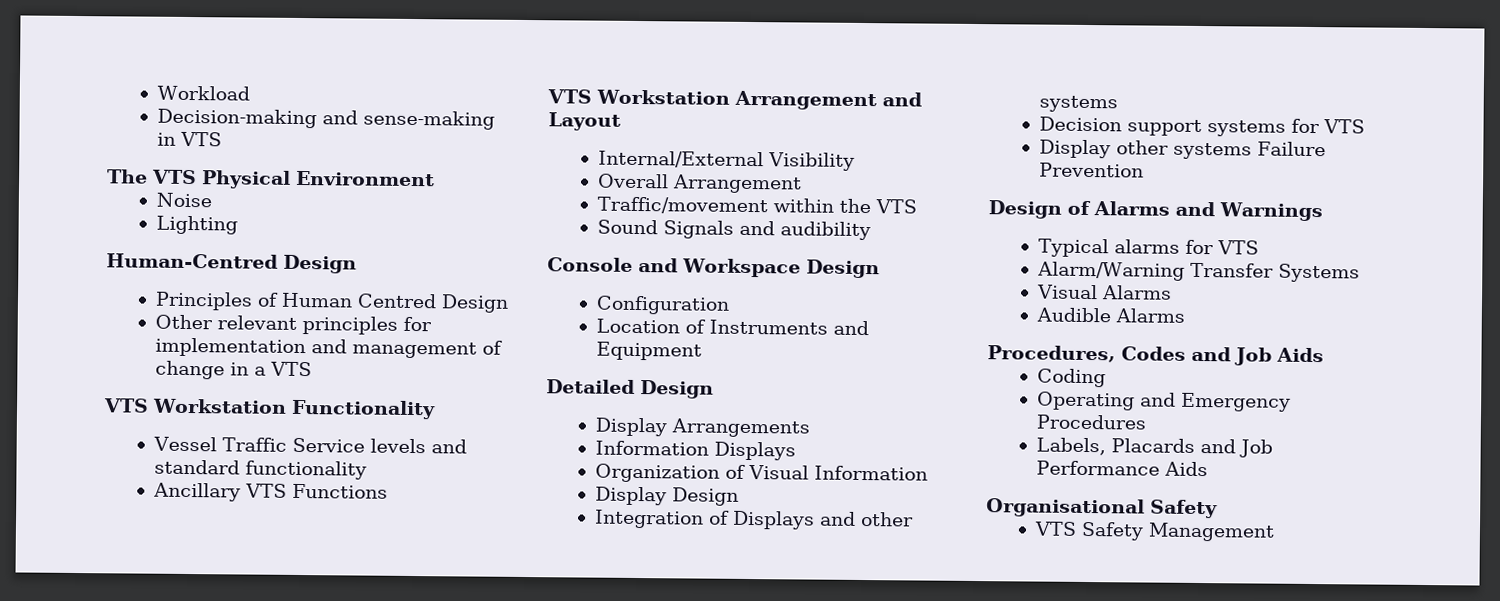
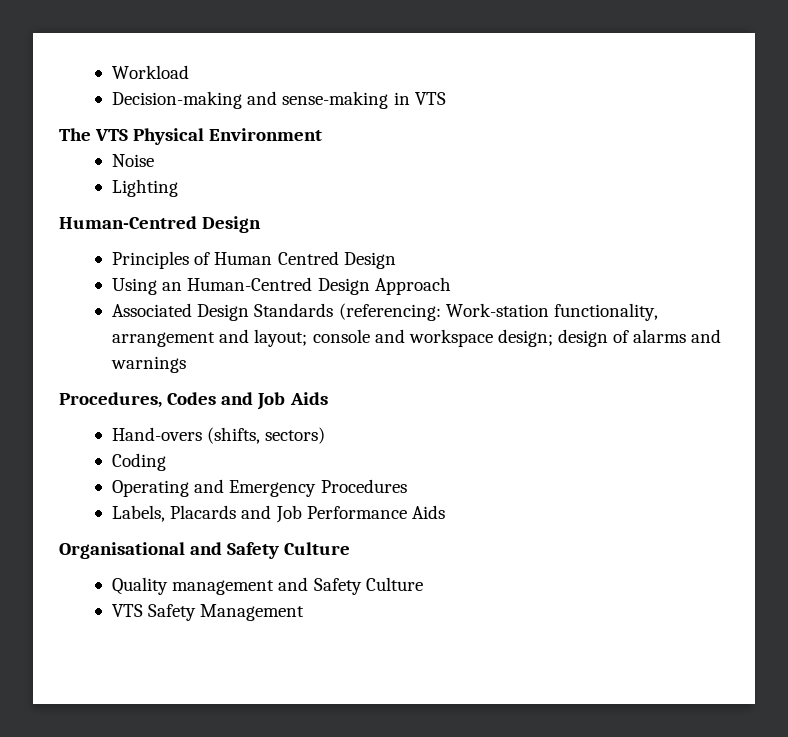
[154,314,432,335] [154,337,503,359] [154,360,312,380] [103,398,436,420] [152,436,467,454] [153,459,367,480] [152,482,388,502] [547,89,922,111] [548,112,621,131] [597,150,855,171] [596,173,802,194] [596,196,917,215] [596,219,871,241] [547,257,880,279] [595,295,730,315] [595,318,869,336] [595,341,702,361] [546,379,714,399] [594,417,810,438] [594,440,796,461] [594,463,928,483] [594,486,739,506] [593,509,914,530] [1038,95,1118,113] [1038,116,1365,137] [1038,139,1326,160] [1038,162,1144,178] [988,200,1323,222] [1037,238,1259,258] [1036,261,1360,283] [1036,284,1172,300] [1035,307,1185,323] Other relevant principles for implementation and management of change in a VTS // VTS Workstation Functionality // Vessel Traffic Service levels and standard functionality // Ancillary VTS Functions // VTS Workstation Arrangement and Layout // Internal/External Visibility // Overall Arrangement // Traffic/movement within the VTS // Sound Signals and audibility // Console and Workspace Design // Configuration // Location of Instruments and Equipment // Detailed Design // Display Arrangements // Information Displays // Organization of Visual Information // Display Design // Integration of Displays and other systems // Decision support systems for VTS // Display other systems Failure Prevention // Design of Alarms and Warnings // Typical alarms for VTS // Alarm/Warning Transfer Systems // Visual Alarms // Audible Alarms -> [112,277,451,295] [112,303,658,321] [112,329,722,347] [111,356,187,373] Using an Human-Centred Design Approach // Associated Design Standards (referencing: Work-station functionality, arrangement and layout; console and workspace design; design of alarms and warnings
(1324, 355) none -> [112,427,326,444] // Hand-overs (shifts, sectors)
[1150,499,1218,519] Safety -> [190,542,351,559] [112,577,423,595] and Safety Culture // Quality management and Safety Culture

